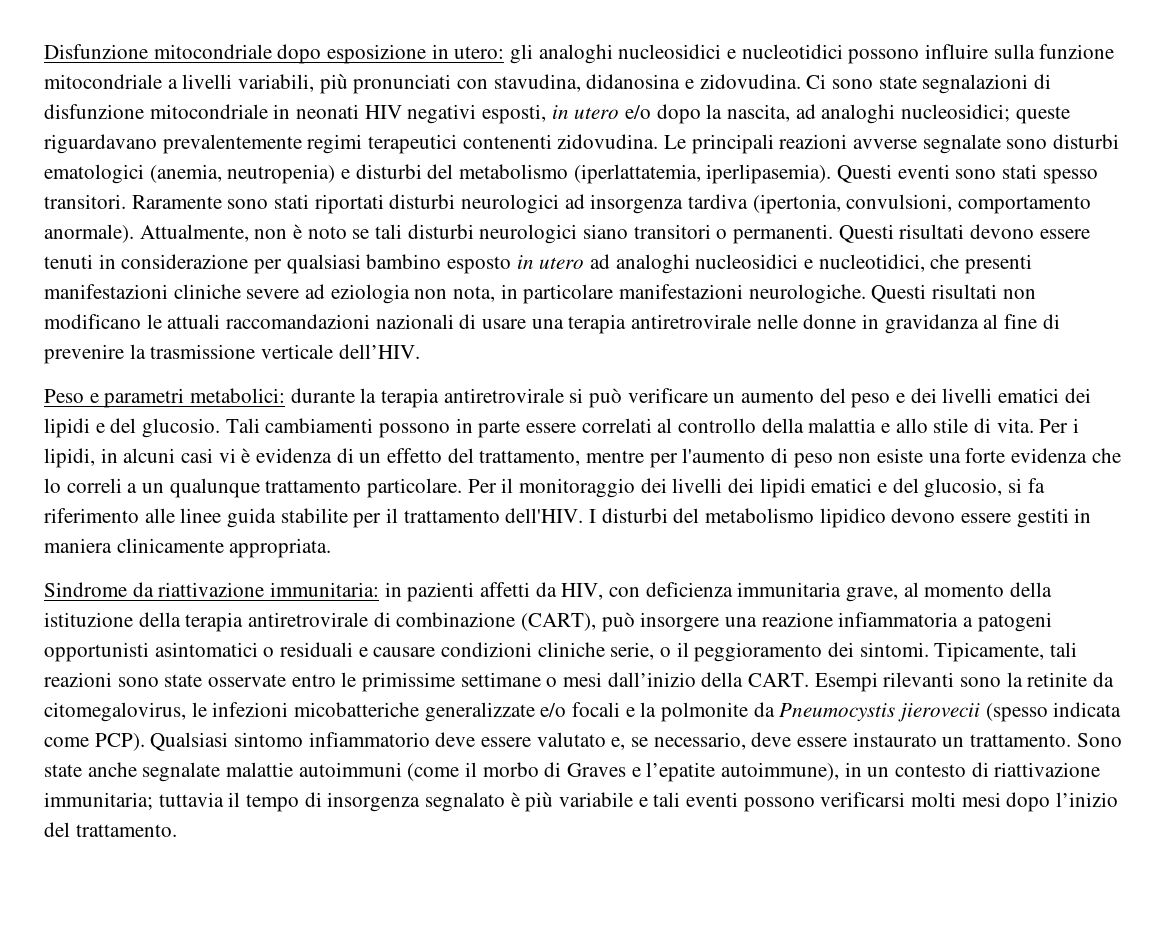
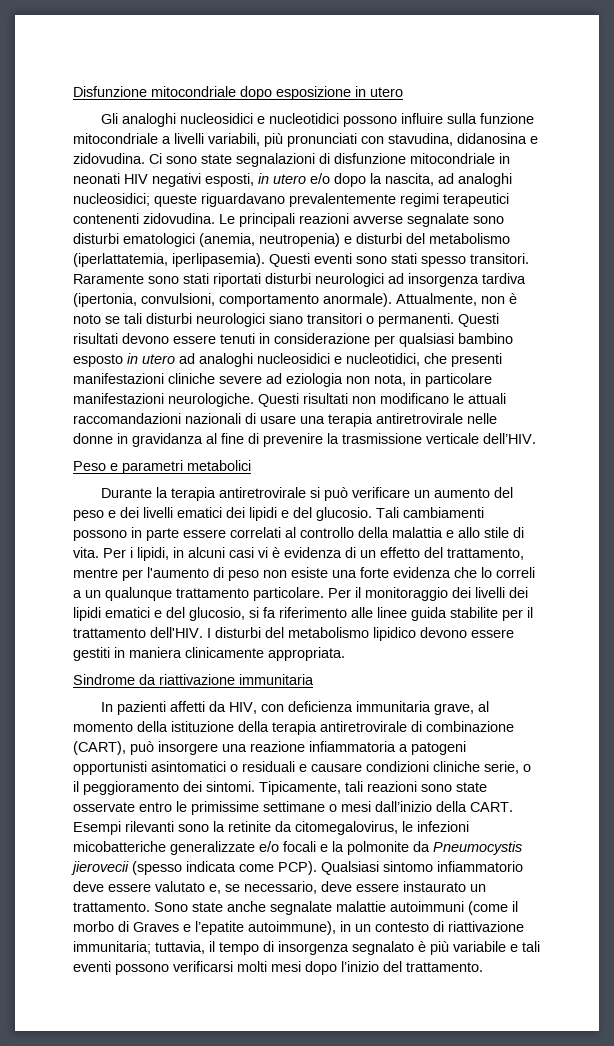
[454,44,534,64] utero: gli -> [370,87,403,97] [100,113,118,124] utero // Gli
[190,388,355,403] metabolici: durante -> [187,460,251,471] [100,488,152,498] metabolici // Durante
[270,582,402,597] immunitaria: in -> [239,674,314,685] [100,702,113,712] immunitaria // In
[158,792,224,807] tuttavia -> [155,941,205,954] tuttavia,

